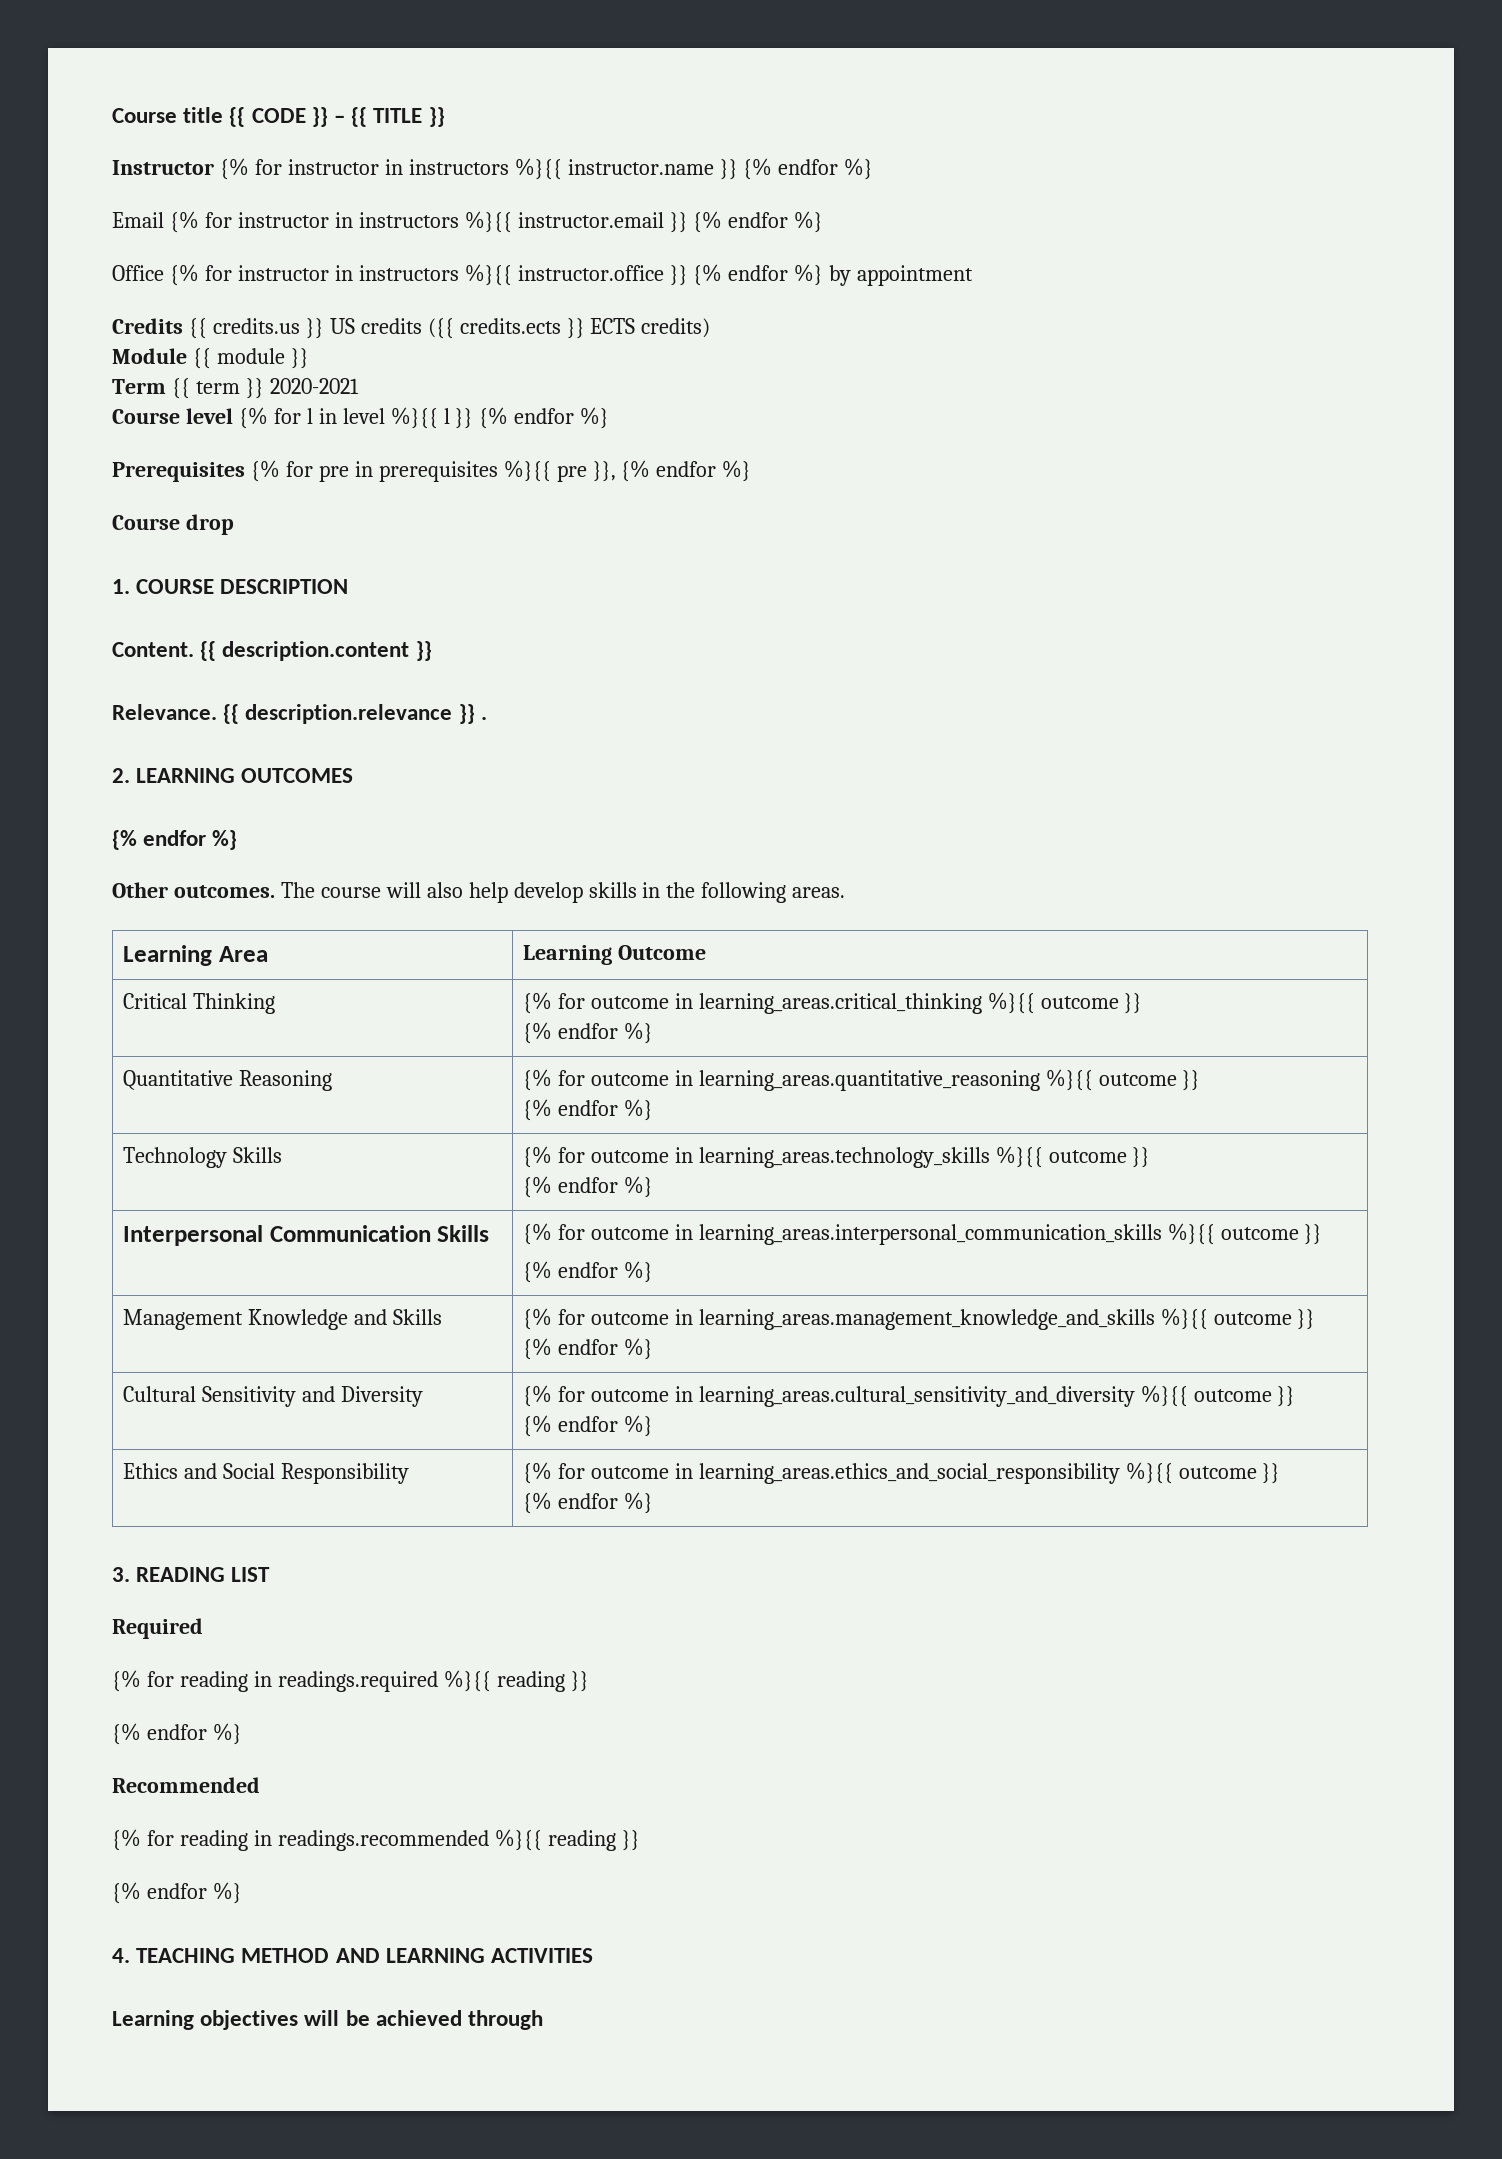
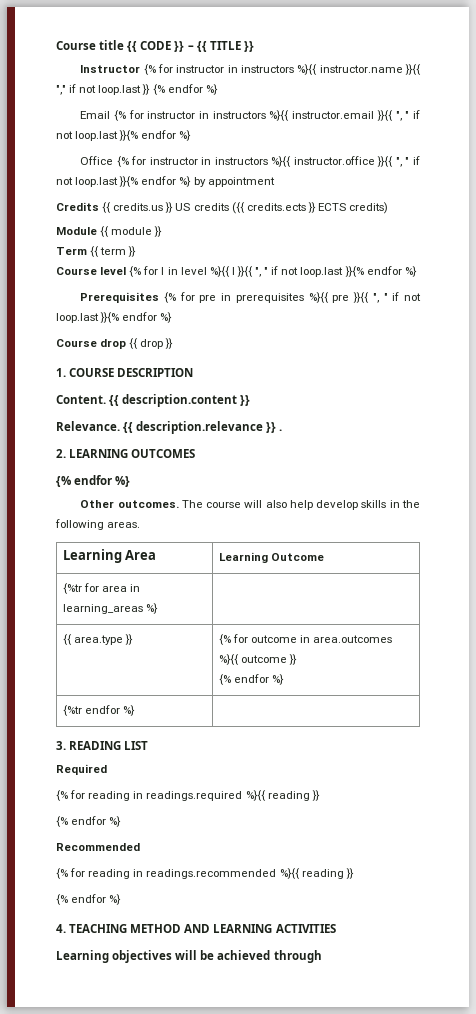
(714, 167) none -> [405,64,421,75] [56,84,142,95] }}{{ "," if not loop.last
[669,211,723,233] }} {% -> [376,110,420,121] [56,130,139,141] }}{{ ", " if not loop.last }}{%
[669,264,723,286] }} {% -> [377,156,421,167] [56,176,139,187] }}{{ ", " if not loop.last }}{%
[269,378,359,394] 2020-2021 -> (137, 251) none
[455,407,509,429] }} {% -> [236,266,364,277] }}{{ ", " if not loop.last }}{%
[592,460,651,482] }}, {% -> [353,292,421,303] [56,312,120,323] }}{{ ", " if not loop.last }}{%
(234, 524) none -> [129,338,174,349] {{ drop }}
[122,993,275,1014] [522,992,1143,1014] [522,1022,653,1044] [122,1070,332,1091] [522,1069,1201,1091] [522,1099,653,1121] [122,1147,282,1168] [522,1146,1151,1168] [522,1176,653,1198] [122,1225,490,1246] [522,1223,1323,1245] [522,1261,653,1283] [122,1309,442,1330] [522,1308,1316,1330] [522,1338,653,1360] [122,1386,423,1407] [522,1385,1296,1407] [522,1415,653,1437] [122,1463,409,1484] [522,1462,1281,1484] [522,1492,653,1514] Critical Thinking | {% for outcome in learning_areas.critical_thinking %}{{ outcome }} // {% endfor %} // Quantitative Reasoning | {% for outcome in learning_areas.quantitative_reasoning %}{{ outcome }} // {% endfor %} // Technology Skills | {% for outcome in learning_areas.technology_skills %}{{ outcome }} // {% endfor %} // Interpersonal Communication Skills | {% for outcome in learning_areas.interpersonal_communication_skills %}{{ outcome }} // {% endfor %} // Management Knowledge and Skills | {% for outcome in learning_areas.management_knowledge_and_skills %}{{ outcome }} // {% endfor %} // Cultural Sensitivity and Diversity | {% for outcome in learning_areas.cultural_sensitivity_and_diversity %}{{ outcome }} // {% endfor %} // Ethics and Social Responsibility | {% for outcome in learning_areas.ethics_and_social_responsibility %}{{ outcome }} // {% endfor %} -> [62,583,140,594] [62,603,158,614] [62,634,133,645] [218,634,393,645] [218,654,297,665] [218,674,284,685] [62,705,135,716] {%tr for area in learning_areas %} | // {{ area.type }} | {% for outcome in area.outcomes %}{{ outcome }} // {% endfor %} // {%tr endfor %} |

